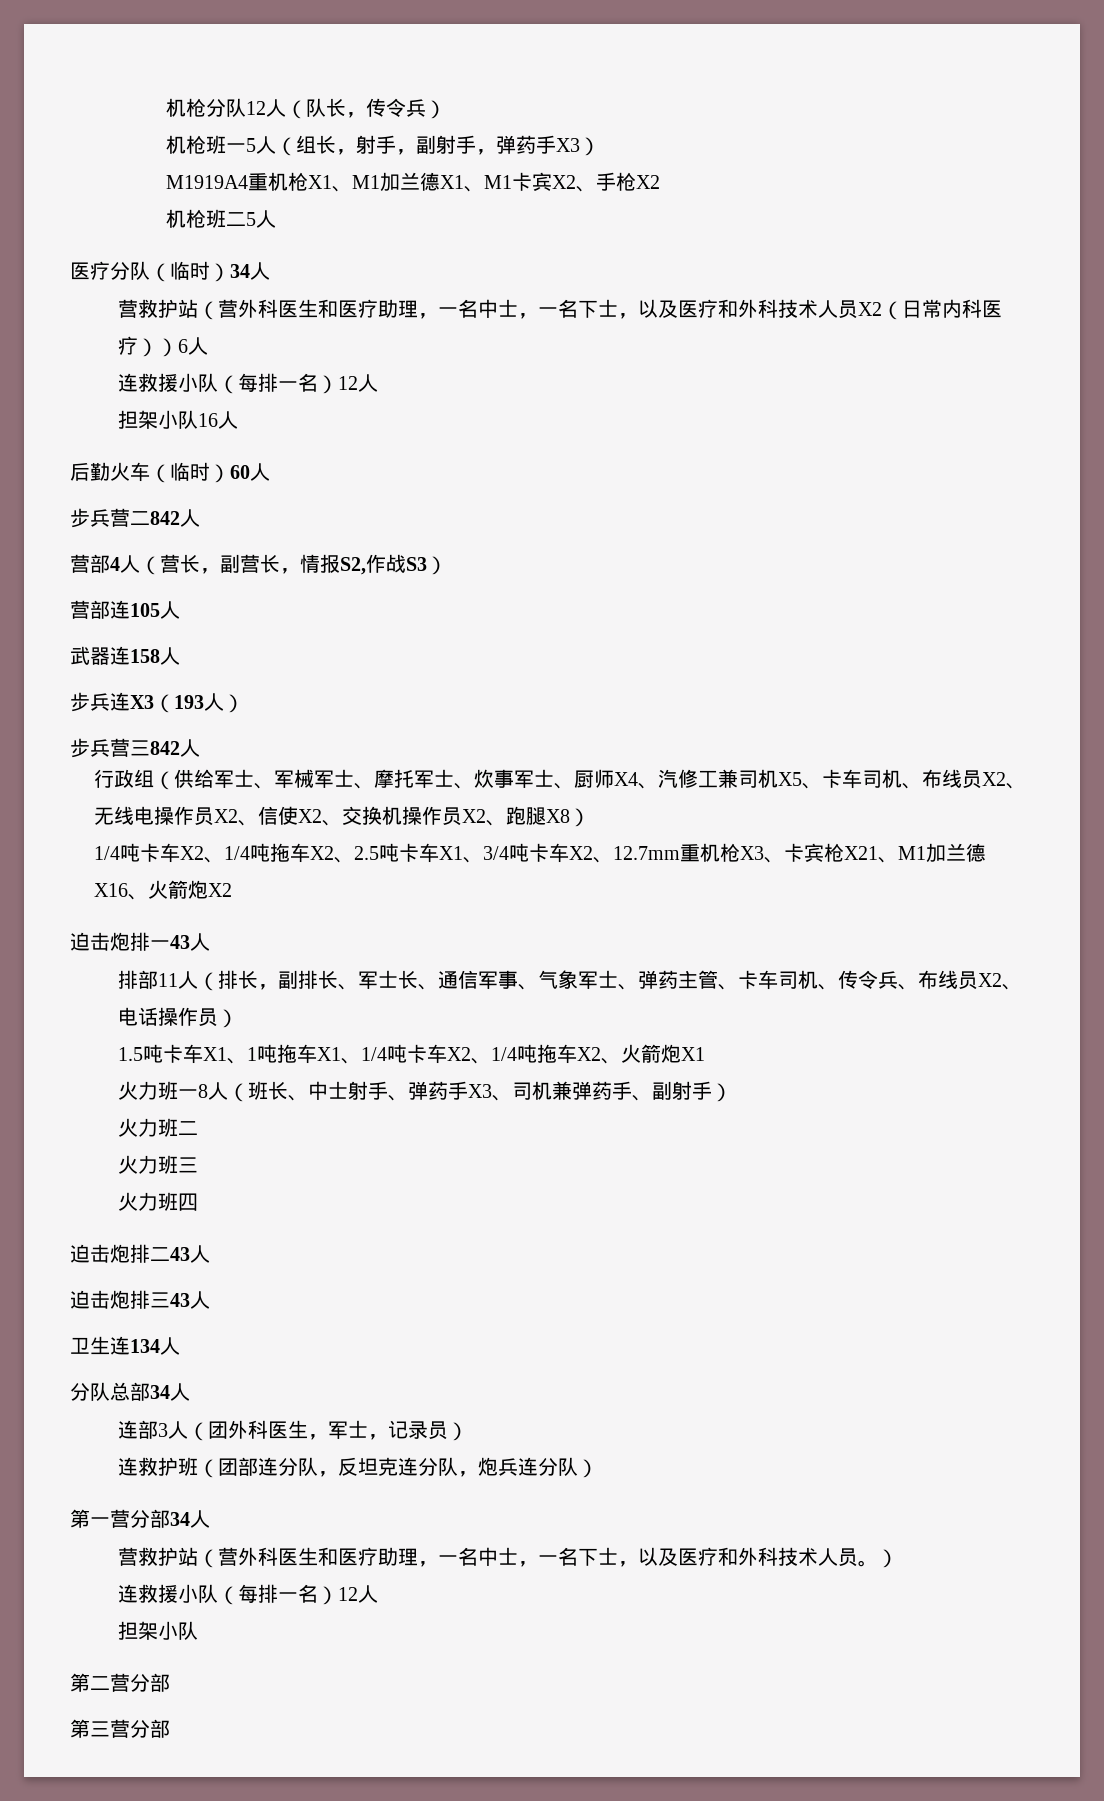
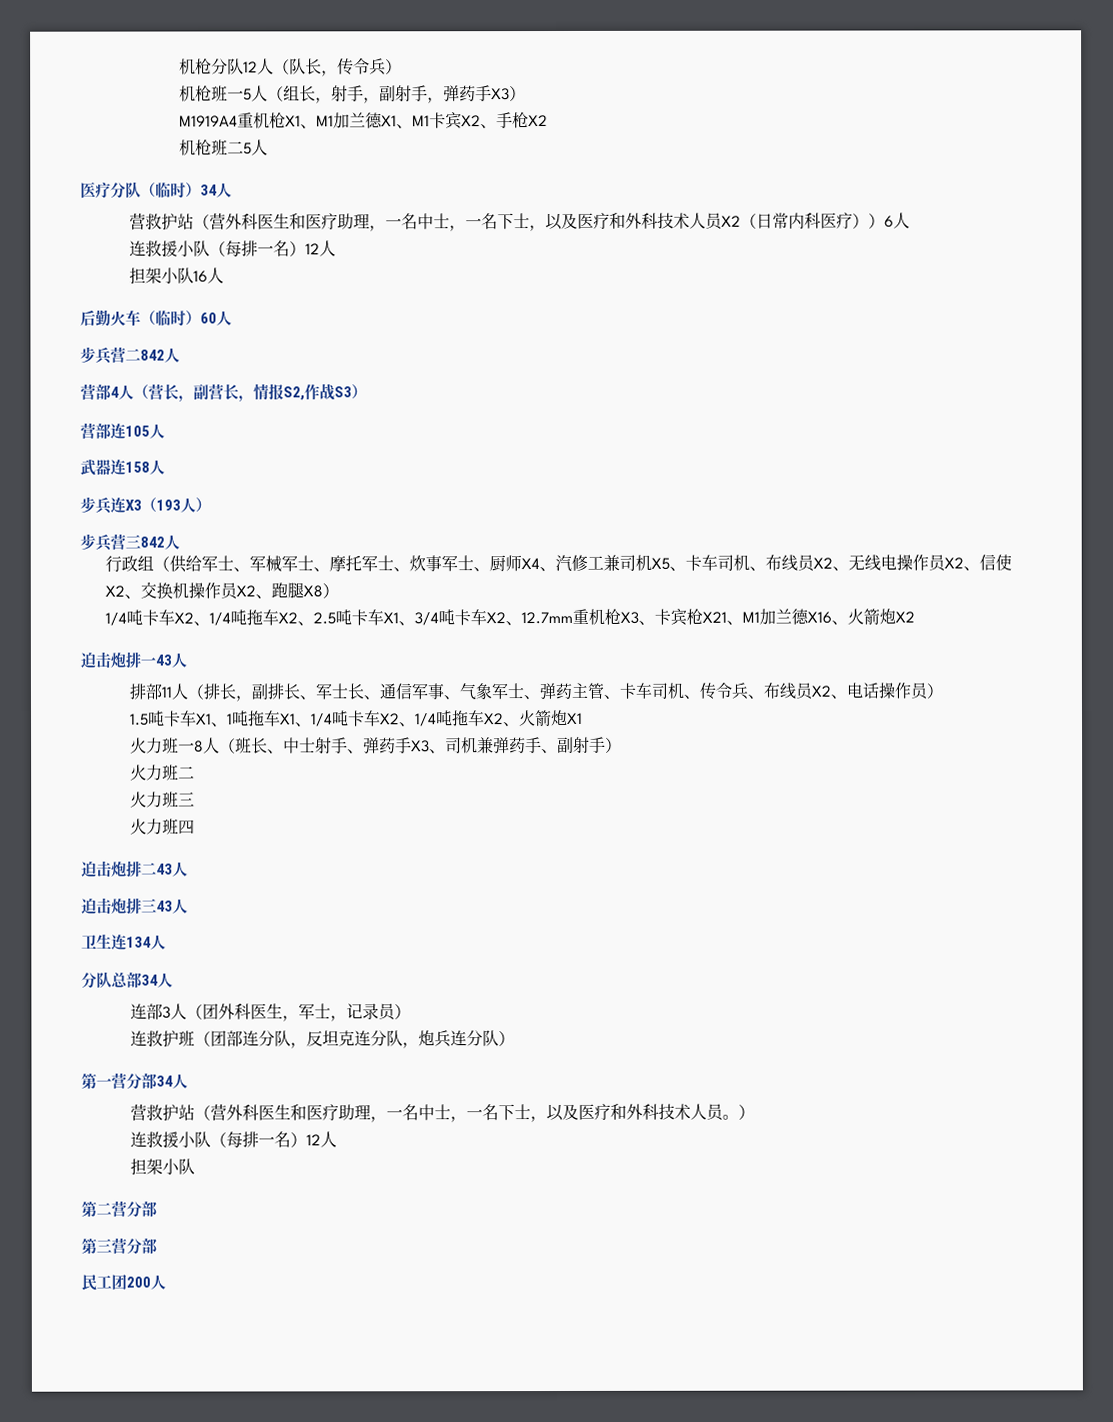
(170, 1728) none -> [81,1274,166,1291] // 民工团200人

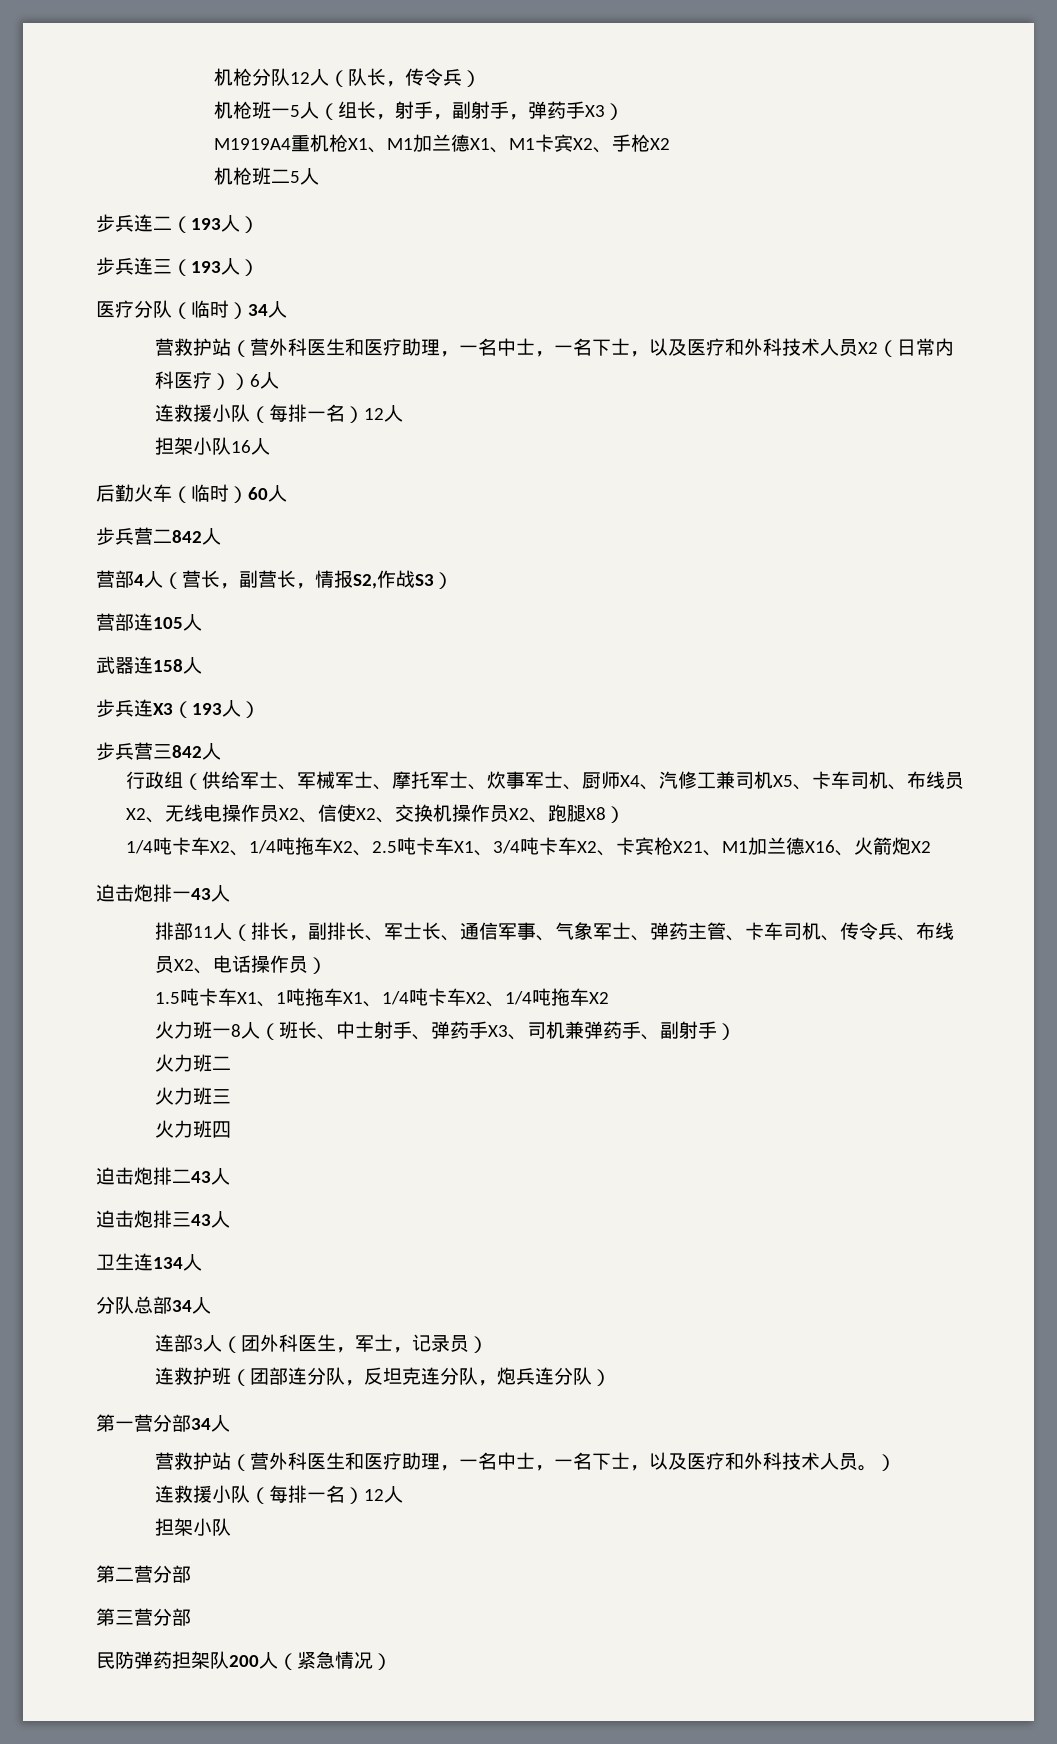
(268, 147) none -> [96,214,259,233] [96,257,259,276] // 步兵连二（193人） // 步兵连三（193人）
[520,608,655,625] 12.7mm重机枪X3、 -> (616, 853) none
[503,709,584,727] 、火箭炮X1 -> (610, 998) none
[96,1274,166,1290] 工团200人 -> [115,1651,392,1670] 防弹药担架队200人（紧急情况）

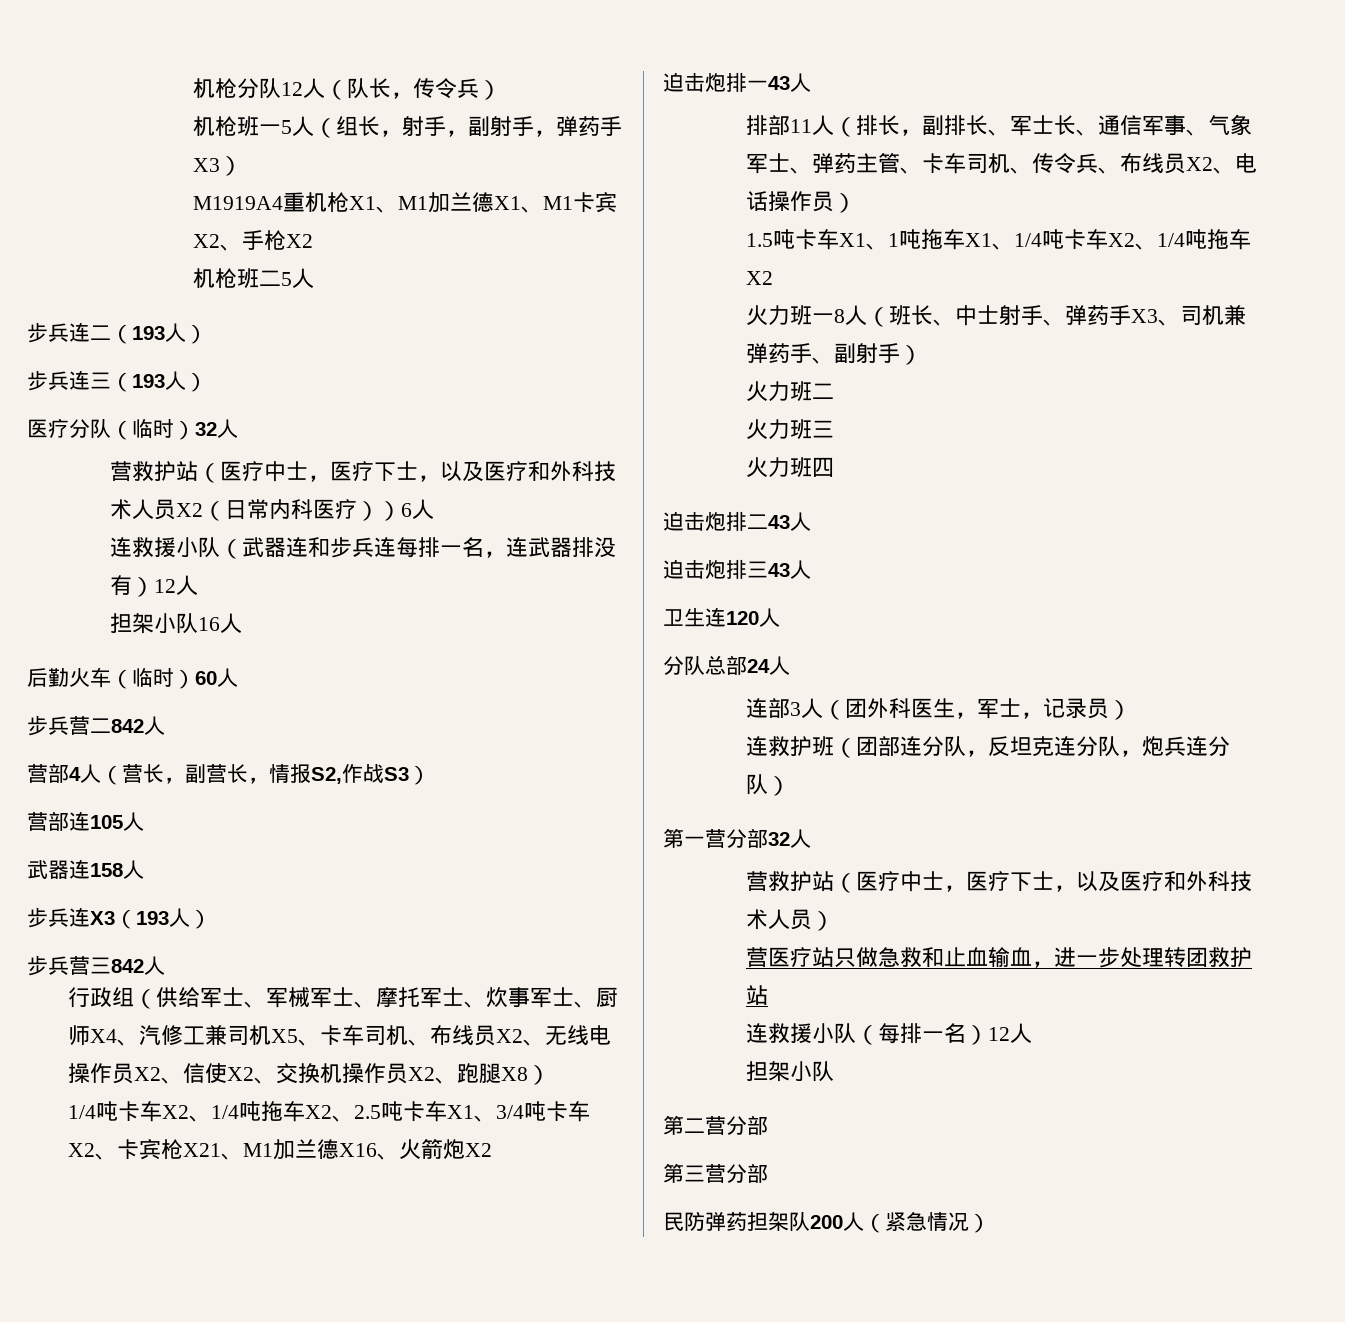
[248,301,287,318] [155,338,593,357] 34人 // 营救护站（营外科医生和医疗助理，一名中士，一名 -> [195,419,238,438] [109,461,374,483] 32人 // 营救护站（医疗中士，医疗
[269,404,346,422] 每排一名 -> [241,537,616,558] [109,575,132,596] 武器连和步兵连每排一名，连武器排没有
[153,1257,183,1269] 134 -> [726,611,759,625] 120
[172,1300,192,1312] 34 -> [747,659,770,673] 24
[191,1415,230,1432] [155,1452,897,1471] 34人 // 营救护站（营外科医生和医疗助理，一名中士，一名下士，以及医疗和外科技术人员。） -> [768,829,811,848] [745,871,1252,893] [745,909,834,931] [745,947,1252,968] [745,985,768,1005] 32人 // 营救护站（医疗中士，医疗下士，以及医疗和外科技术人员） // 营医疗站只做急救和止血输血，进一步处理转团救护站

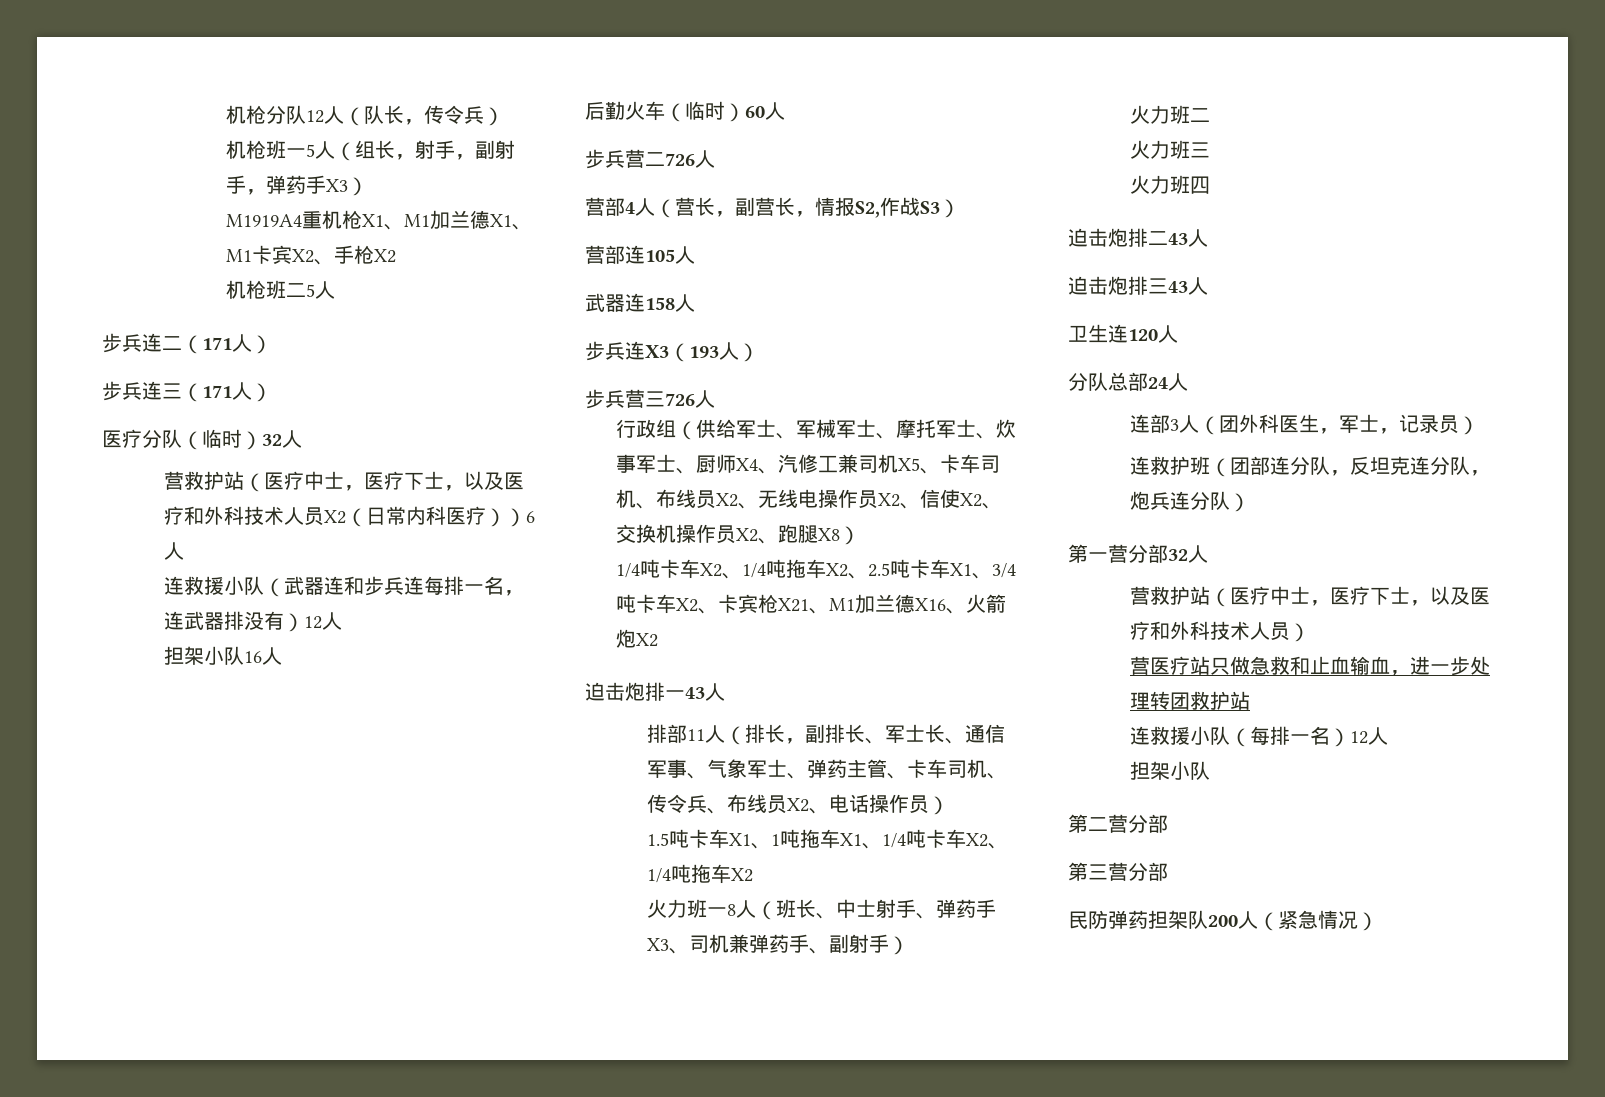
[132,326,165,340] 193 -> [202,337,232,350] 171
[132,374,165,388] 193 -> [202,385,232,398] 171
[111,719,144,733] 842 -> [665,153,695,166] 726
[111,959,144,973] 842 -> [665,393,695,406] 726

